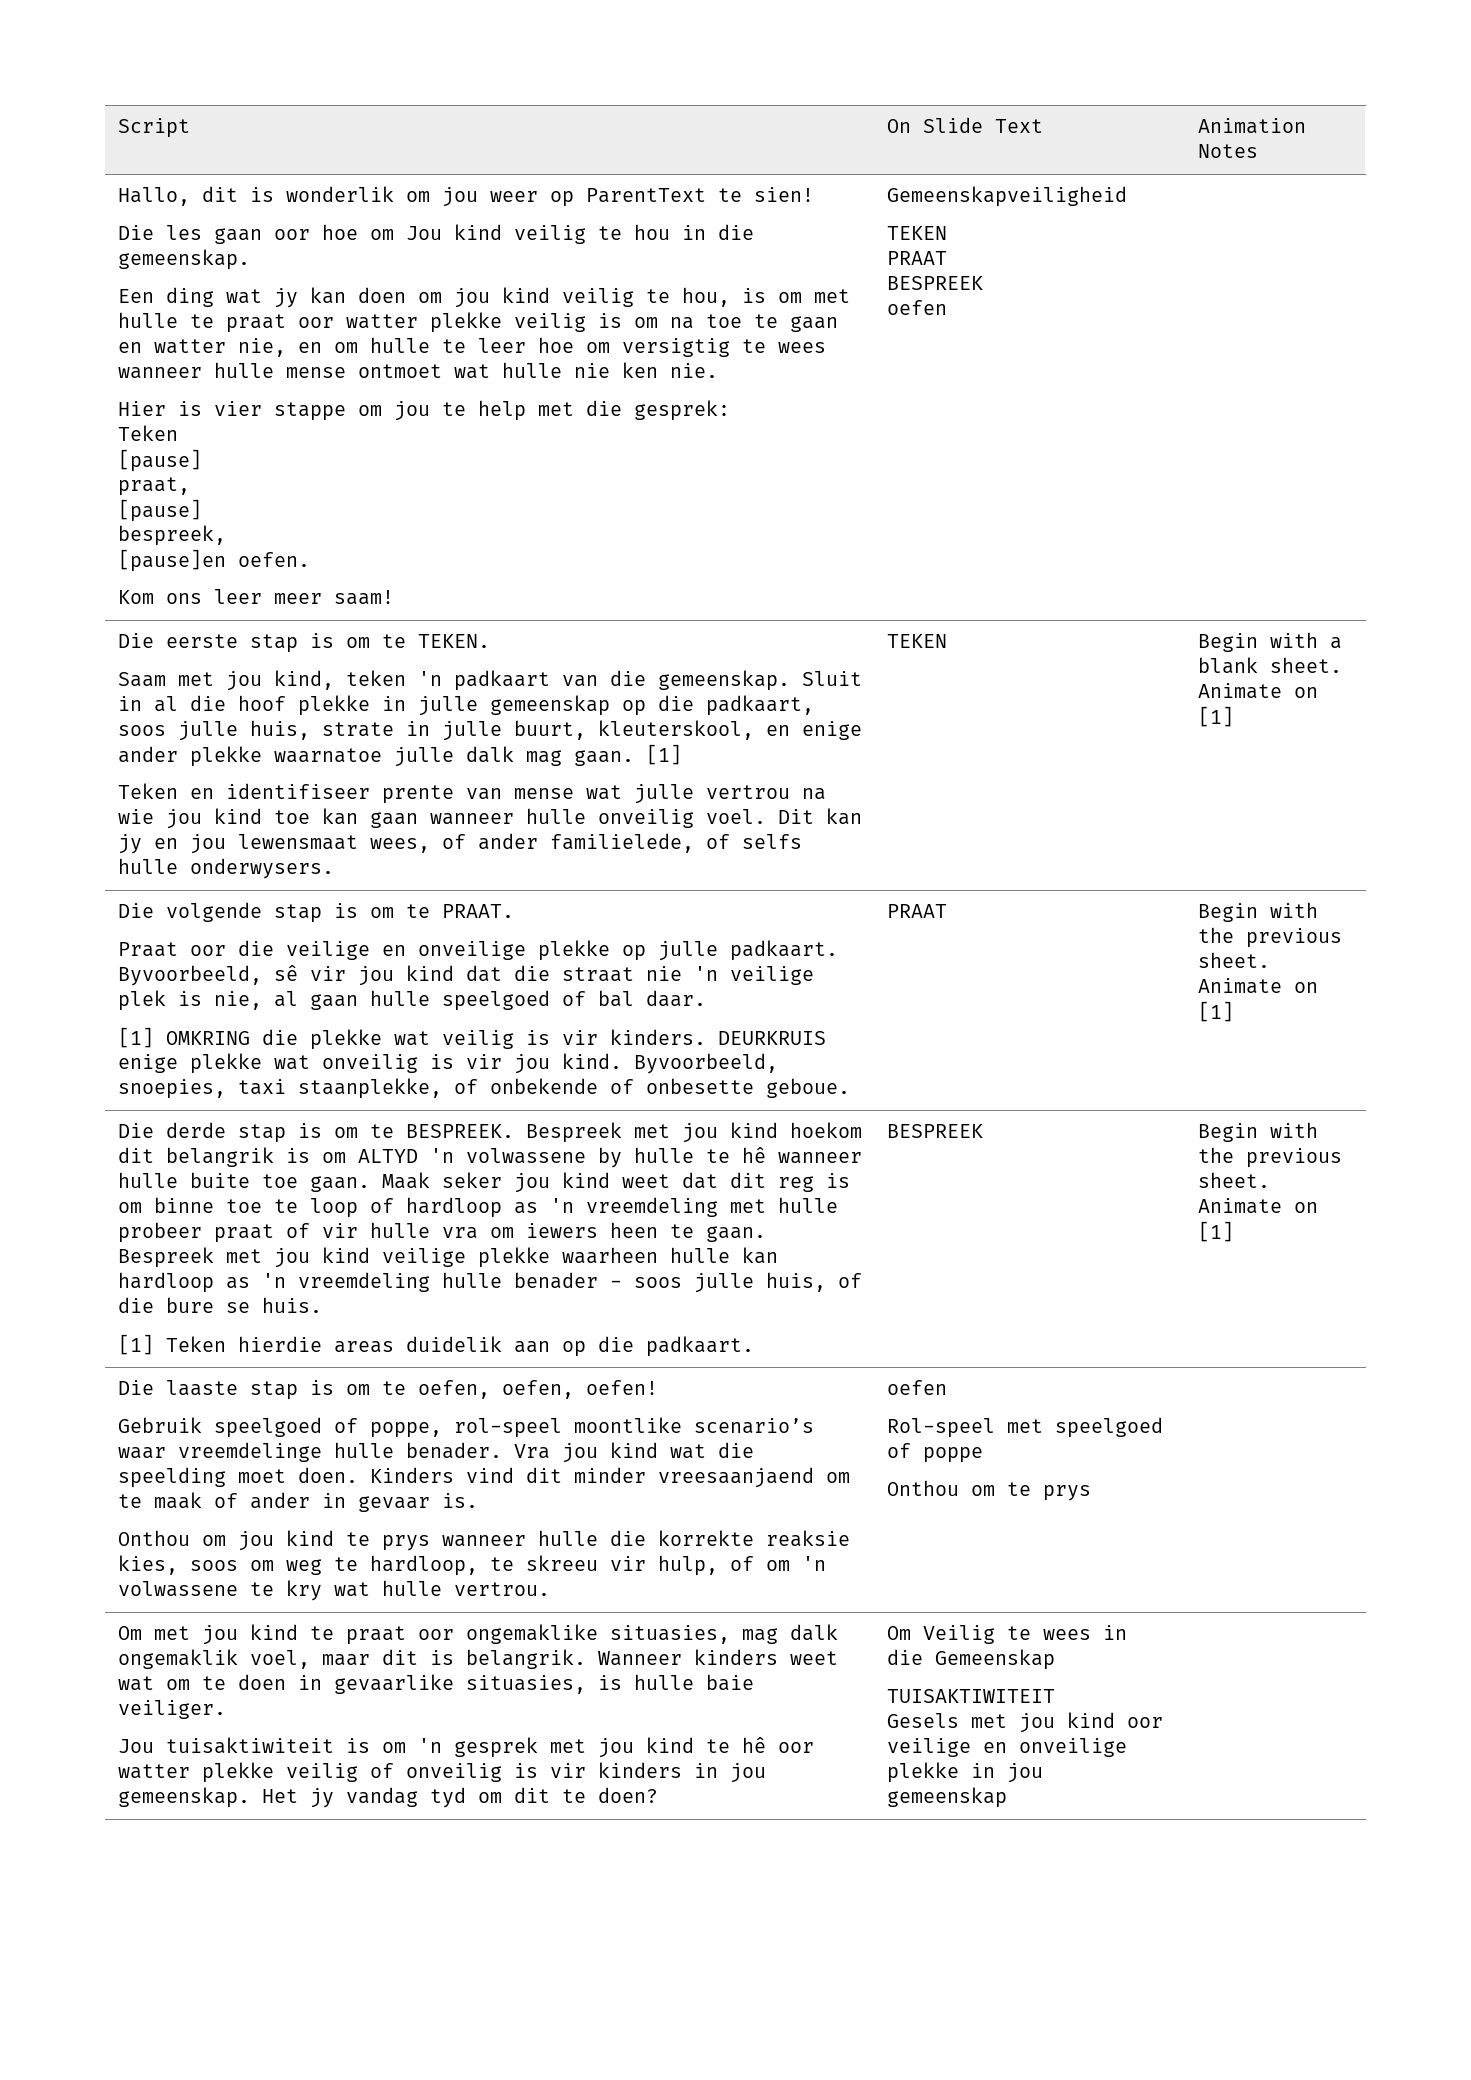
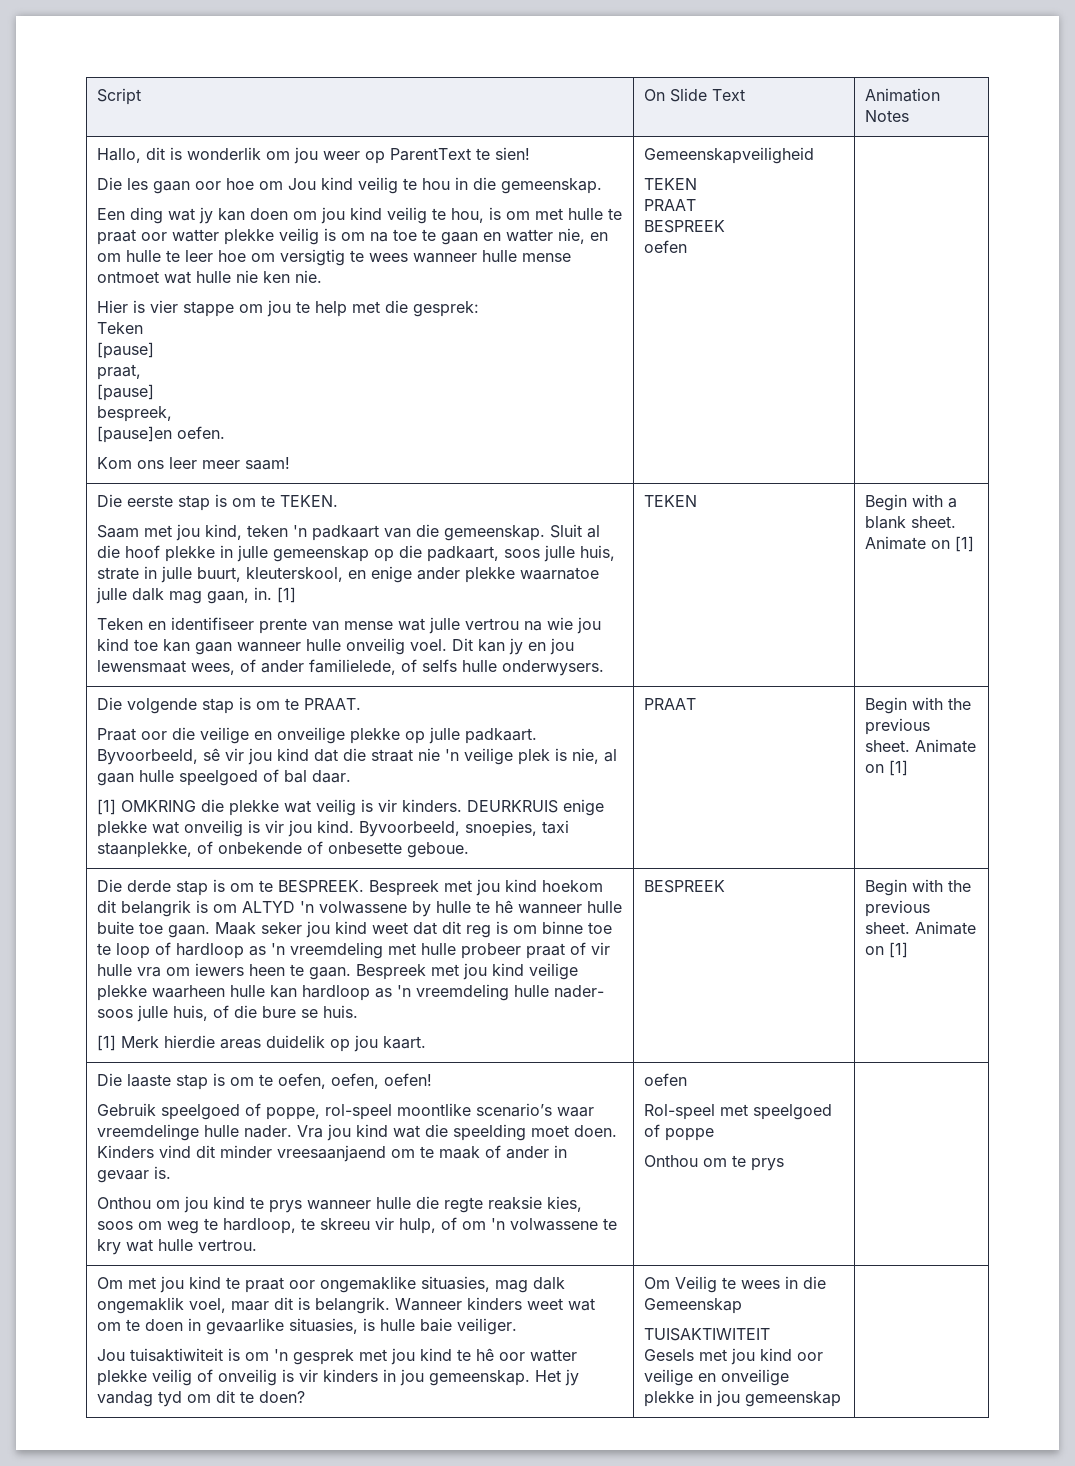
[117,696,142,711] in -> (583, 531) none
[573,750,634,766] gaan. -> [207,587,273,604] gaan, in.
[513,1272,622,1289] benader - -> [554,985,605,998] nader-
[165,1336,226,1352] Teken -> [121,1036,160,1048] Merk
[513,1336,754,1357] aan op die padkaart. -> [330,1035,427,1052] op jou kaart.
[405,1442,502,1459] benader. -> [244,1125,293,1138] nader.
[657,1530,754,1546] korrekte -> [444,1197,484,1213] regte

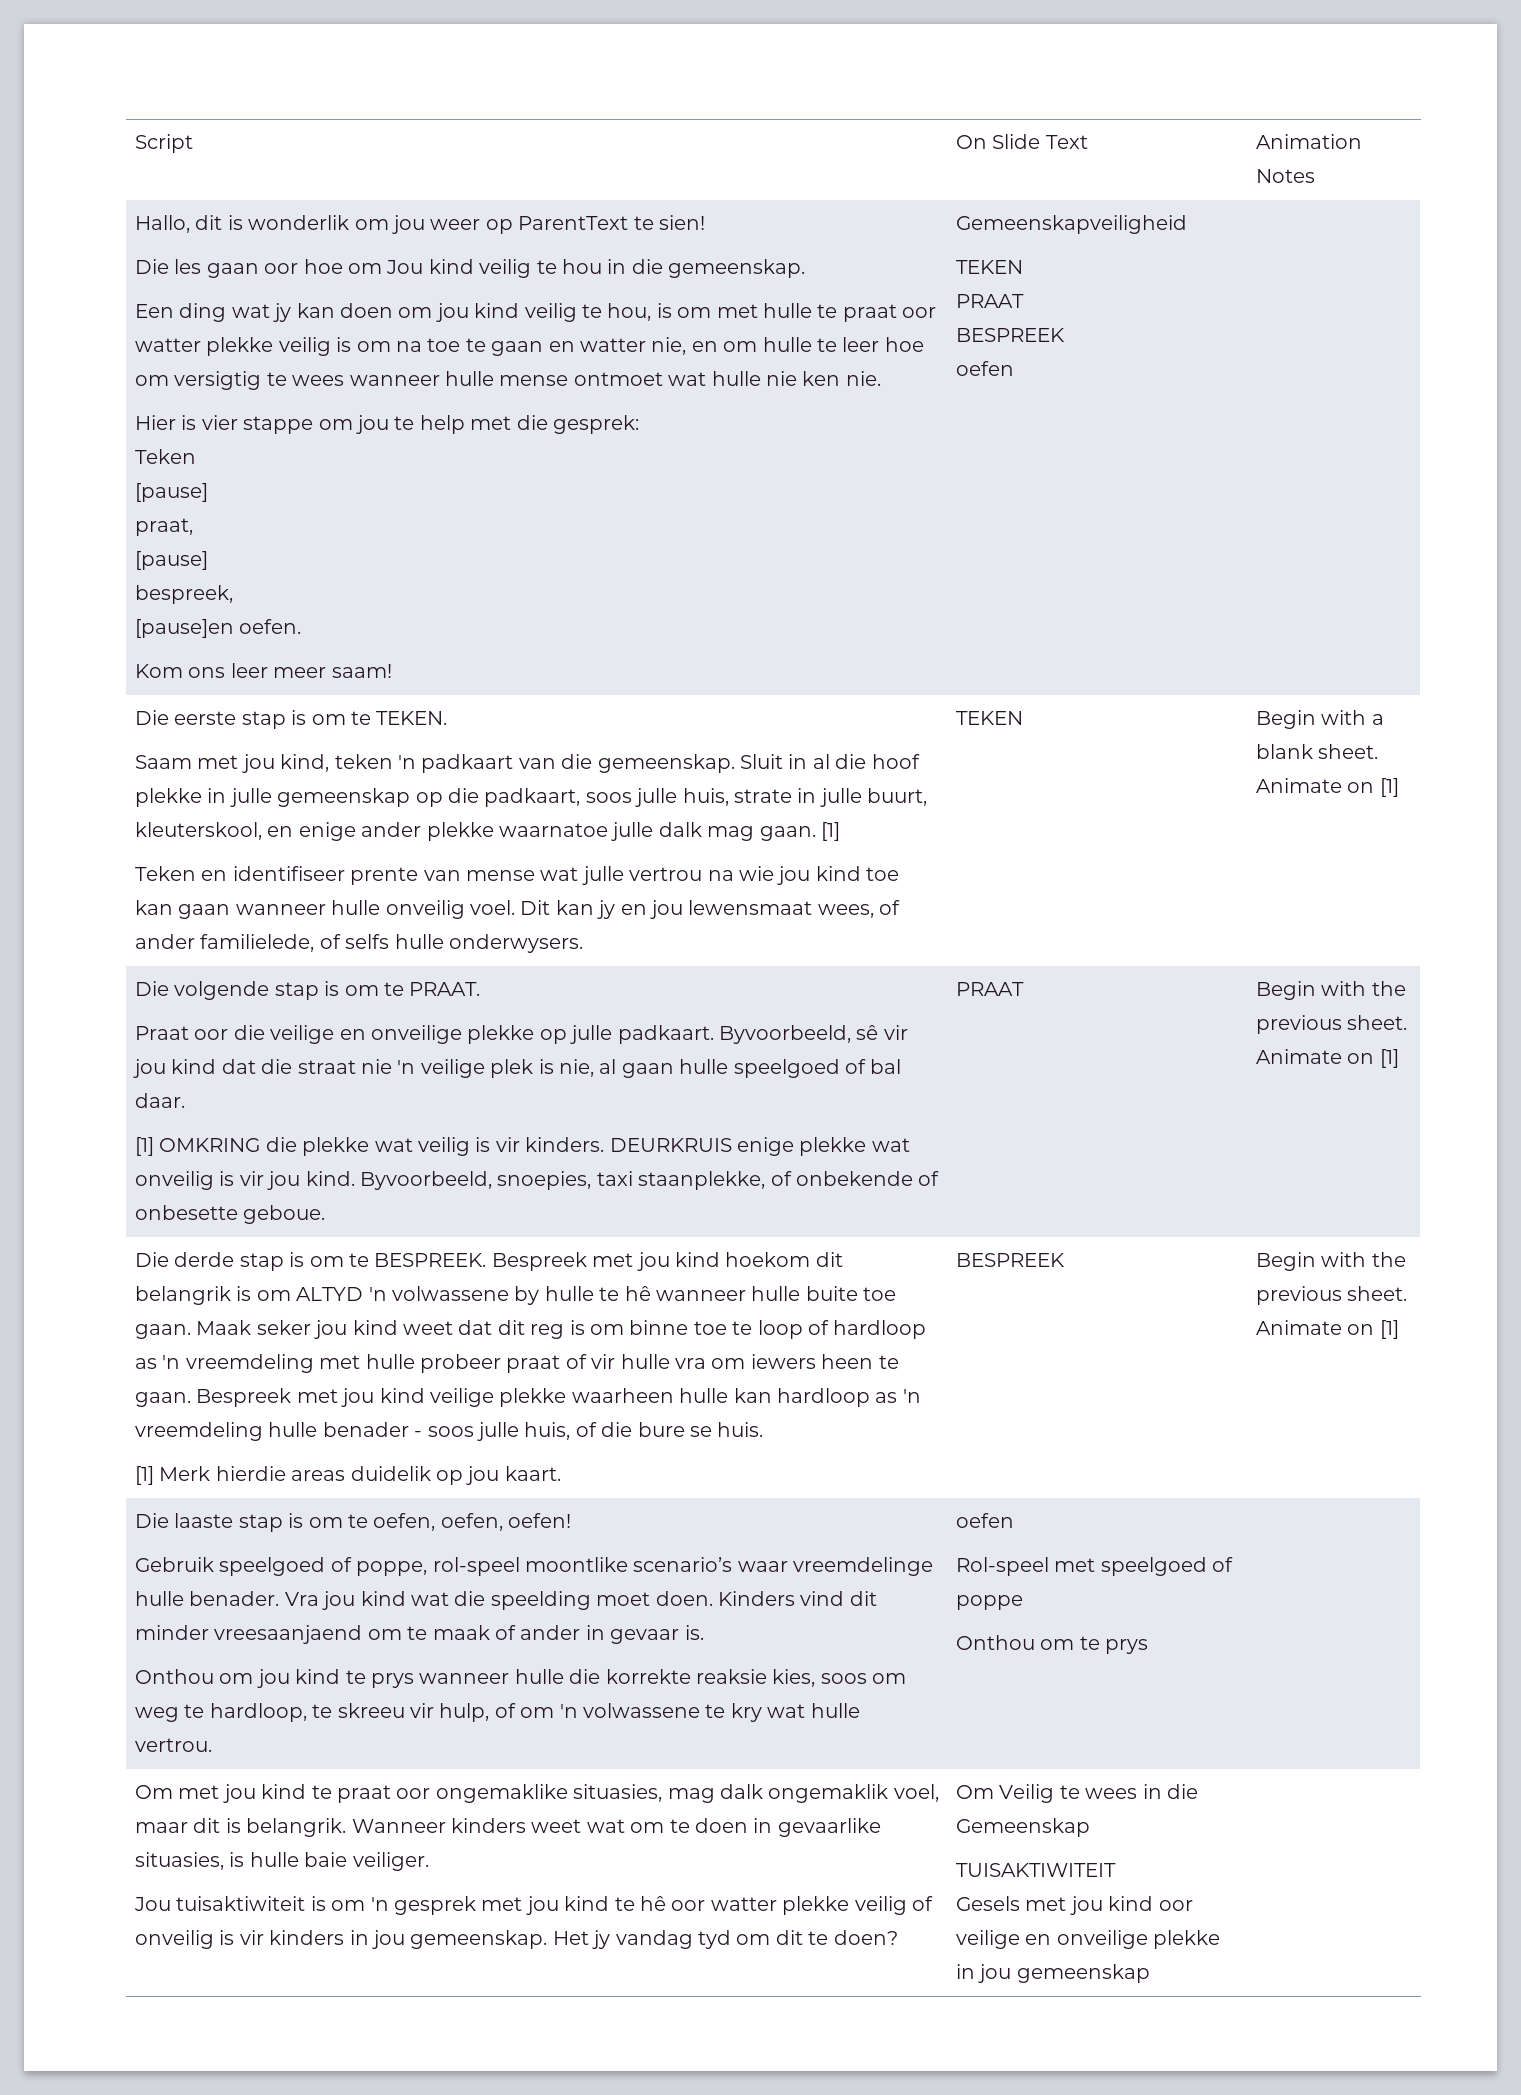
(583, 531) none -> [788,754,808,769] in
[207,587,273,604] gaan, in. -> [759,826,816,841] gaan.
[554,985,605,998] nader- -> [322,1422,423,1437] benader -
[244,1125,293,1138] nader. -> [189,1591,280,1606] benader.
[444,1197,484,1213] regte -> [605,1669,691,1684] korrekte

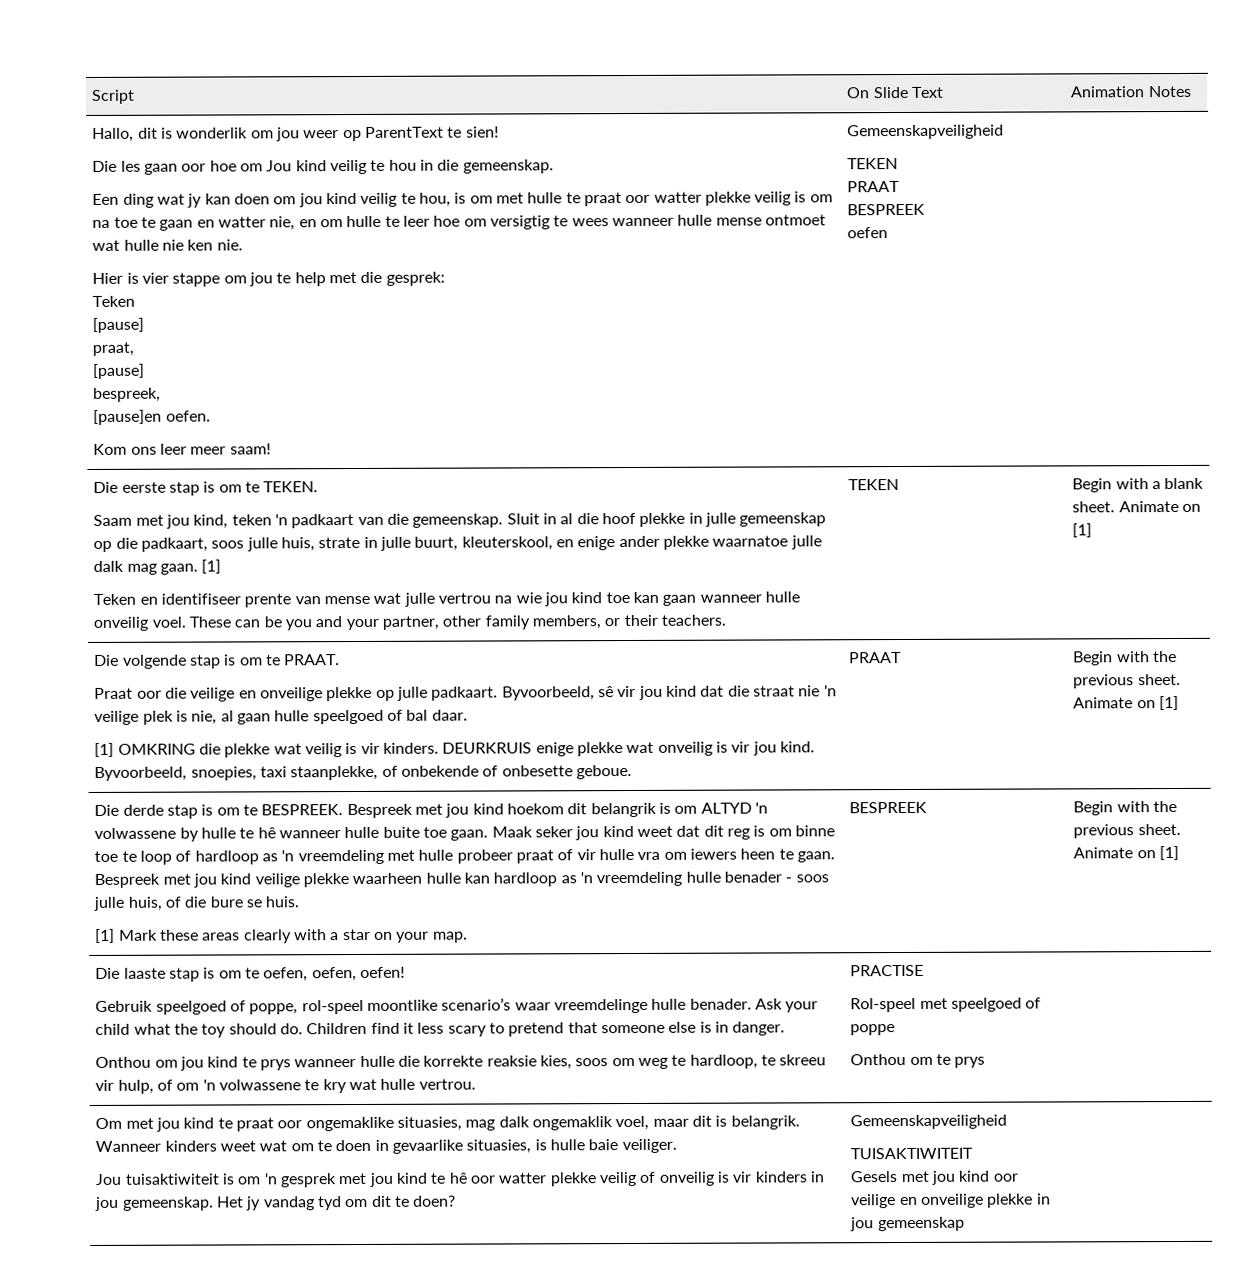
[520,900,901,919] [135,934,584,953] Dit kan jy en jou lewensmaat wees, of ander familielede, of selfs hulle onderwysers. -> [189,614,726,631] These can be you and your partner, other family members, or their teachers.
[159,1466,561,1485] Merk hierdie areas duidelik op jou kaart. -> [118,928,468,944] Mark these areas clearly with a star on your map.
[284,1591,877,1610] [135,1625,704,1644] Vra jou kind wat die speelding moet doen. Kinders vind dit minder vreesaanjaend om te maak of ander in gevaar is. -> [754,998,819,1013] [95,1021,786,1038] Ask your child what the toy should do. Children find it less scary to pretend that someone else is in danger.
[956,1513,1015,1528] oefen -> [850,964,925,977] PRACTISE
[956,1784,1199,1803] [956,1818,1091,1837] Om Veilig te wees in die Gemeenskap -> [850,1114,1008,1130] Gemeenskapveiligheid

